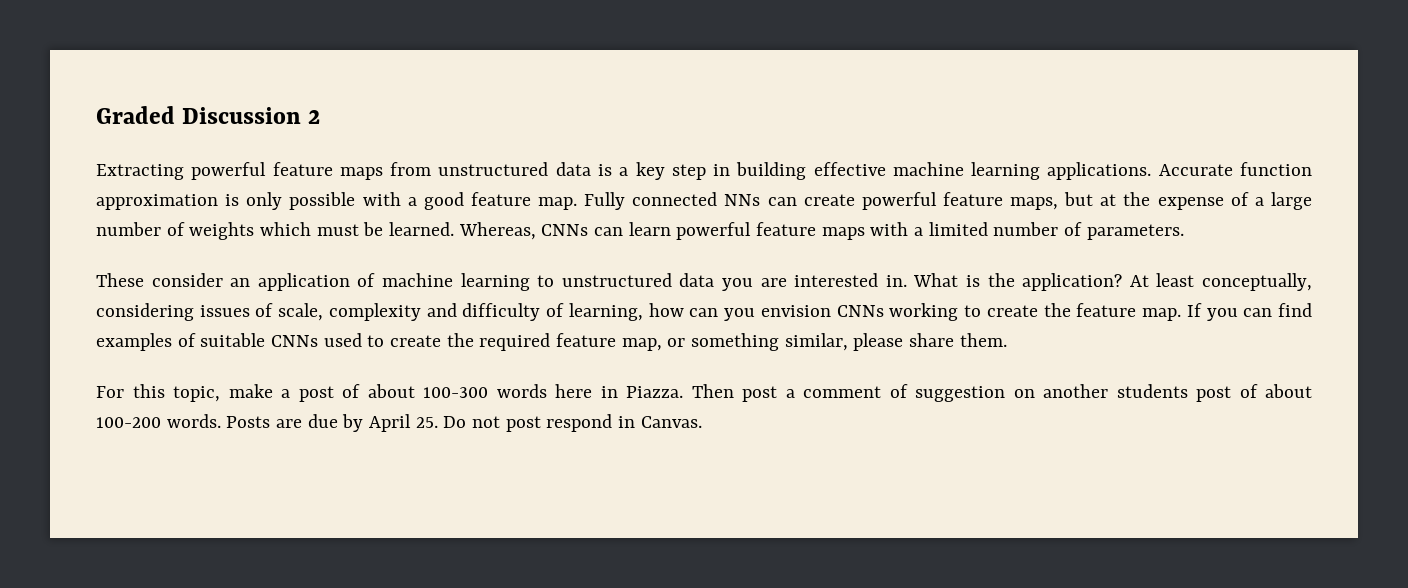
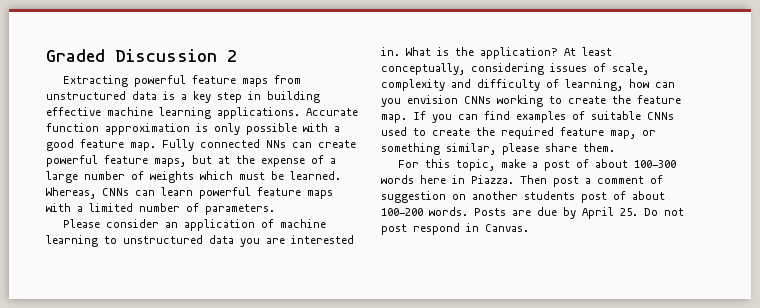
[96,273,144,287] These -> [62,219,100,228] Please

